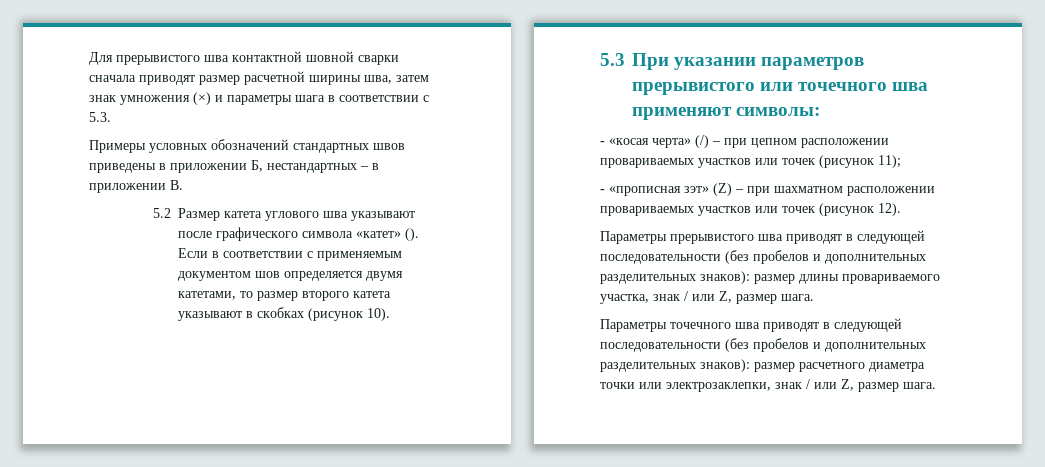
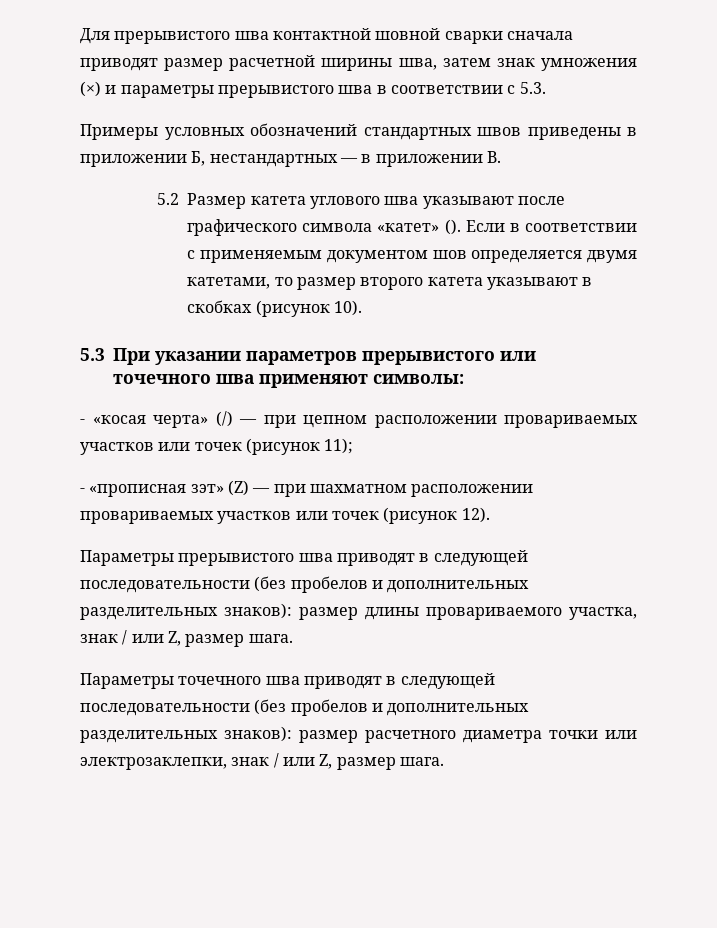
[295,95,325,102] шага -> [217,85,373,98] прерывистого шва
[360,166,369,170] – -> [339,158,358,163] —
[712,141,721,145] – -> [239,419,257,424] —
[735,189,744,193] – -> [252,488,271,493] —

